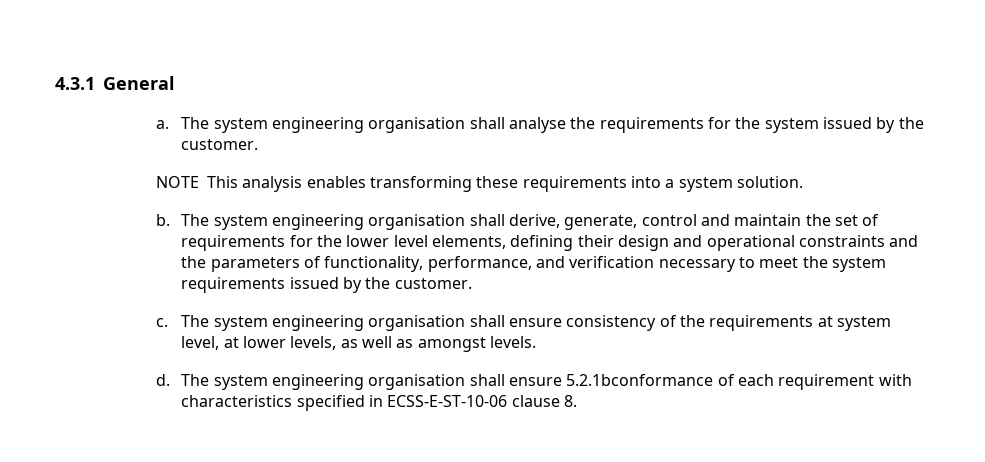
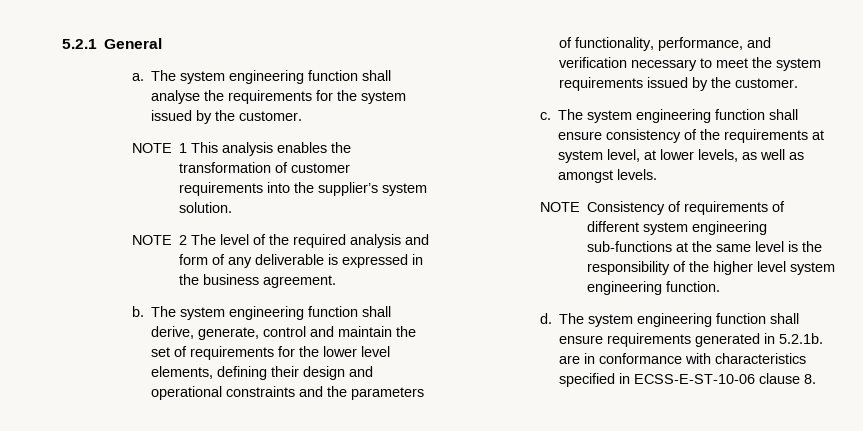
[55,77,95,90] 4.3.1 -> [62,39,97,49] 5.2.1
[368,117,466,133] organisation -> [308,70,359,81] function
(200, 182) none -> [179,143,188,153] 1
[370,176,803,192] transforming these requirements into a system solution. -> [331,142,352,153] [179,162,351,173] [179,182,428,196] [179,202,233,213] [131,234,430,248] [179,254,424,268] [179,274,337,288] the transformation of customer requirements into the supplier’s system solution. // NOTE 2 The level of the required analysis and form of any deliverable is expressed in the business agreement.
[368,214,466,230] organisation -> [308,306,359,317] function
[368,315,466,331] organisation -> [715,109,766,120] function
(536, 342) none -> [539,201,786,215] [587,221,768,235] [587,241,823,252] [587,261,836,275] [587,281,721,295] // NOTE Consistency of requirements of different system engineering sub-functions at the same level is the responsibility of the higher level system engineering function.
[368,374,875,390] organisation shall ensure 5.2.1bconformance of each requirement -> [716,313,800,324] [559,333,824,347] [559,353,683,364] function shall ensure requirements generated in 5.2.1b. are in conformance

